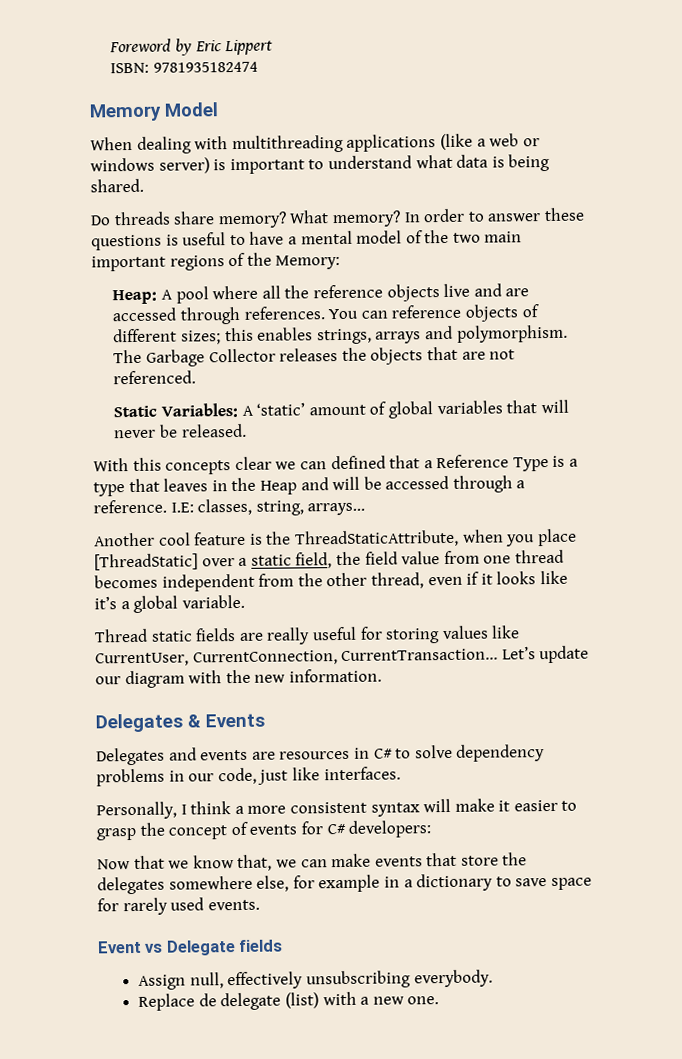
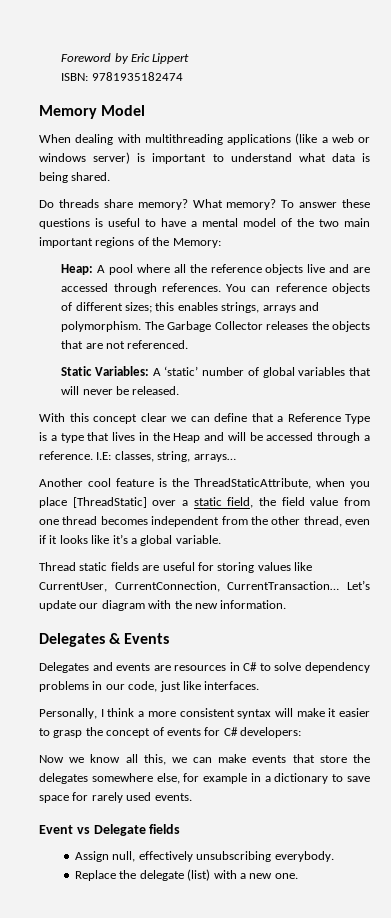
[403,208,485,223] In order to -> [281,200,295,208] To
[308,404,366,416] amount -> [202,367,245,376] number
[165,460,232,475] concepts -> [93,414,137,424] concept
[330,455,386,470] defined -> [214,413,247,422] define
[163,478,209,492] leaves -> [112,432,136,441] lives
[266,627,311,645] really -> (160, 568) none
[133,855,165,870] that -> (64, 759) none
[237,854,273,872] that, -> [125,754,166,765] all this,
[198,993,217,1007] de -> [119,870,137,879] the

